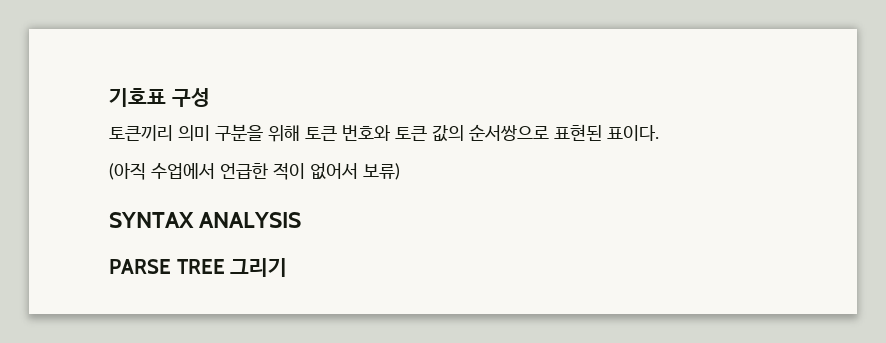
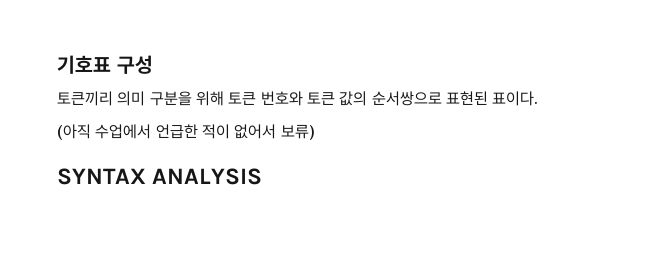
[109,258,288,277] // PARSE TREE 그리기 -> (263, 176) none

